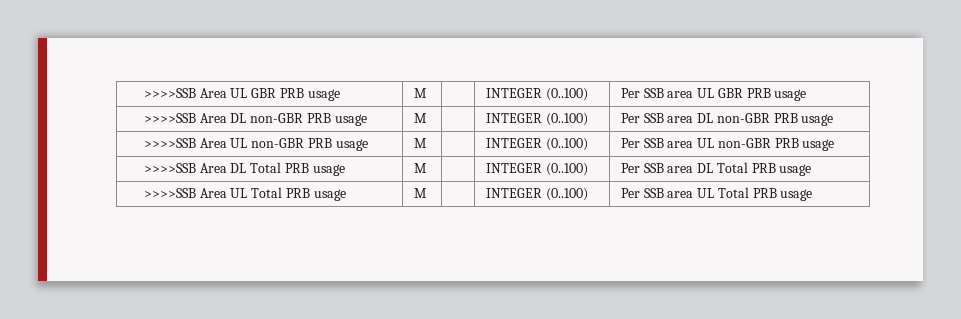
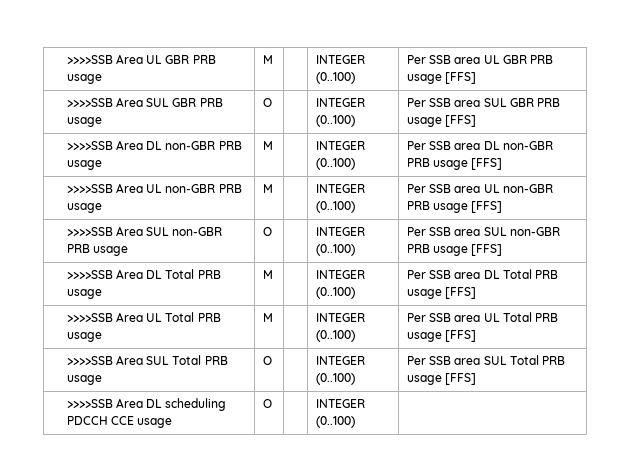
(807, 95) none -> [445,72,477,84] [66,97,223,107] [66,117,102,127] [262,98,272,107] [315,98,365,107] [315,115,355,127] [406,98,561,107] [406,115,477,127] [FFS] // >>>>SSB Area SUL GBR PRB usage | O | | INTEGER (0..100) | Per SSB area SUL GBR PRB usage [FFS]
(834, 120) none -> [471,158,503,170] [FFS]
(835, 145) none -> [471,201,503,213] [66,226,223,236] [66,244,128,256] [262,227,272,236] [315,227,365,236] [315,244,355,256] [406,227,560,236] [406,244,503,256] [FFS] // >>>>SSB Area SUL non-GBR PRB usage | O | | INTEGER (0..100) | Per SSB area SUL non-GBR PRB usage [FFS]
(812, 170) none -> [445,287,477,299] [FFS]
(813, 195) none -> [445,330,477,342] [66,355,228,365] [66,375,102,385] [262,356,272,365] [315,356,365,365] [315,373,355,385] [406,355,566,365] [406,373,477,385] [66,398,227,411] [66,416,173,428] [262,399,272,408] [315,399,365,408] [315,416,355,428] [FFS] // >>>>SSB Area SUL Total PRB usage | O | | INTEGER (0..100) | Per SSB area SUL Total PRB usage [FFS] // >>>>SSB Area DL scheduling PDCCH CCE usage | O | | INTEGER (0..100) |

